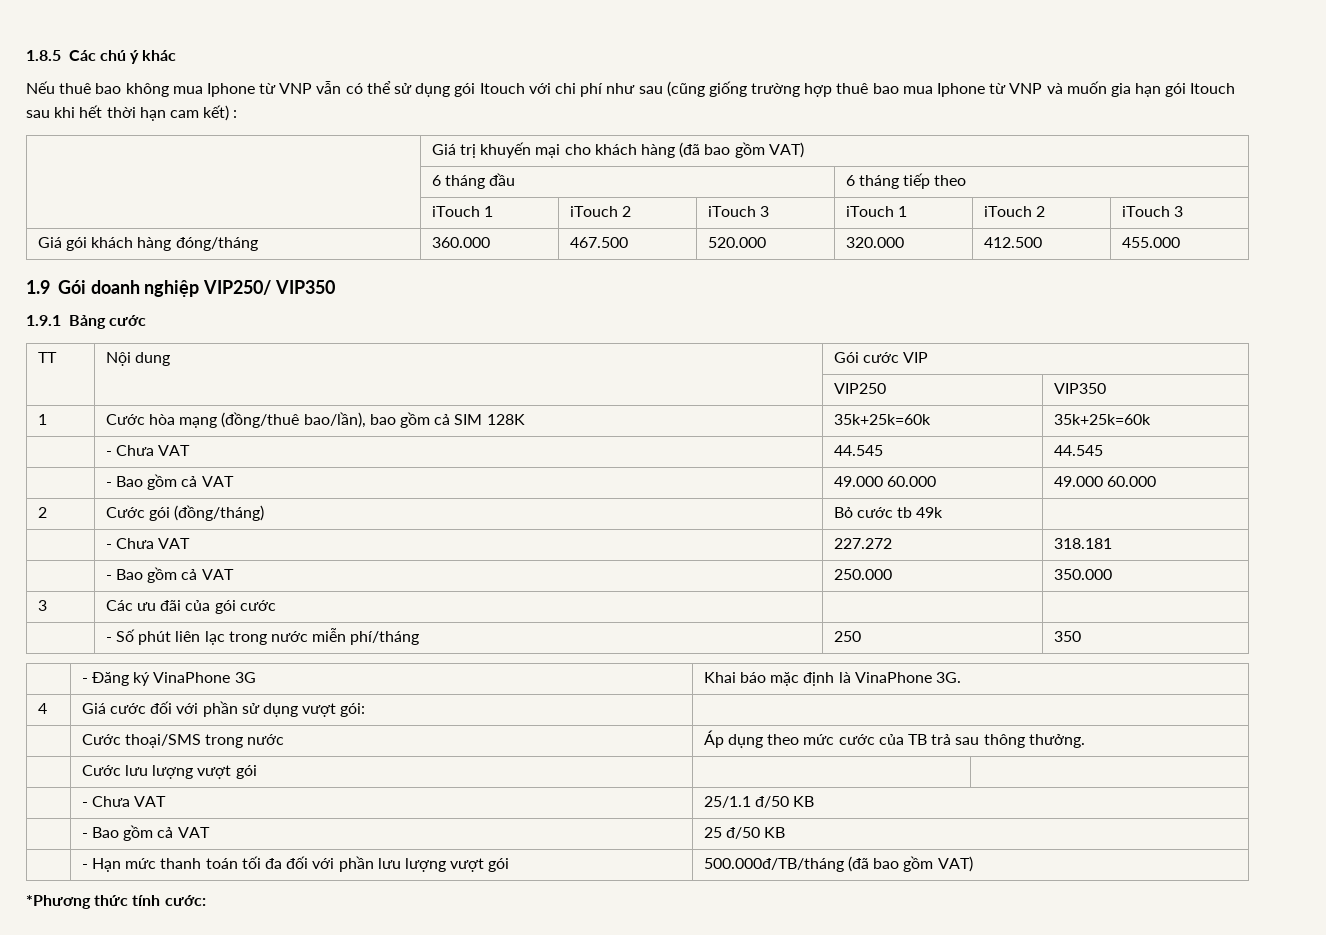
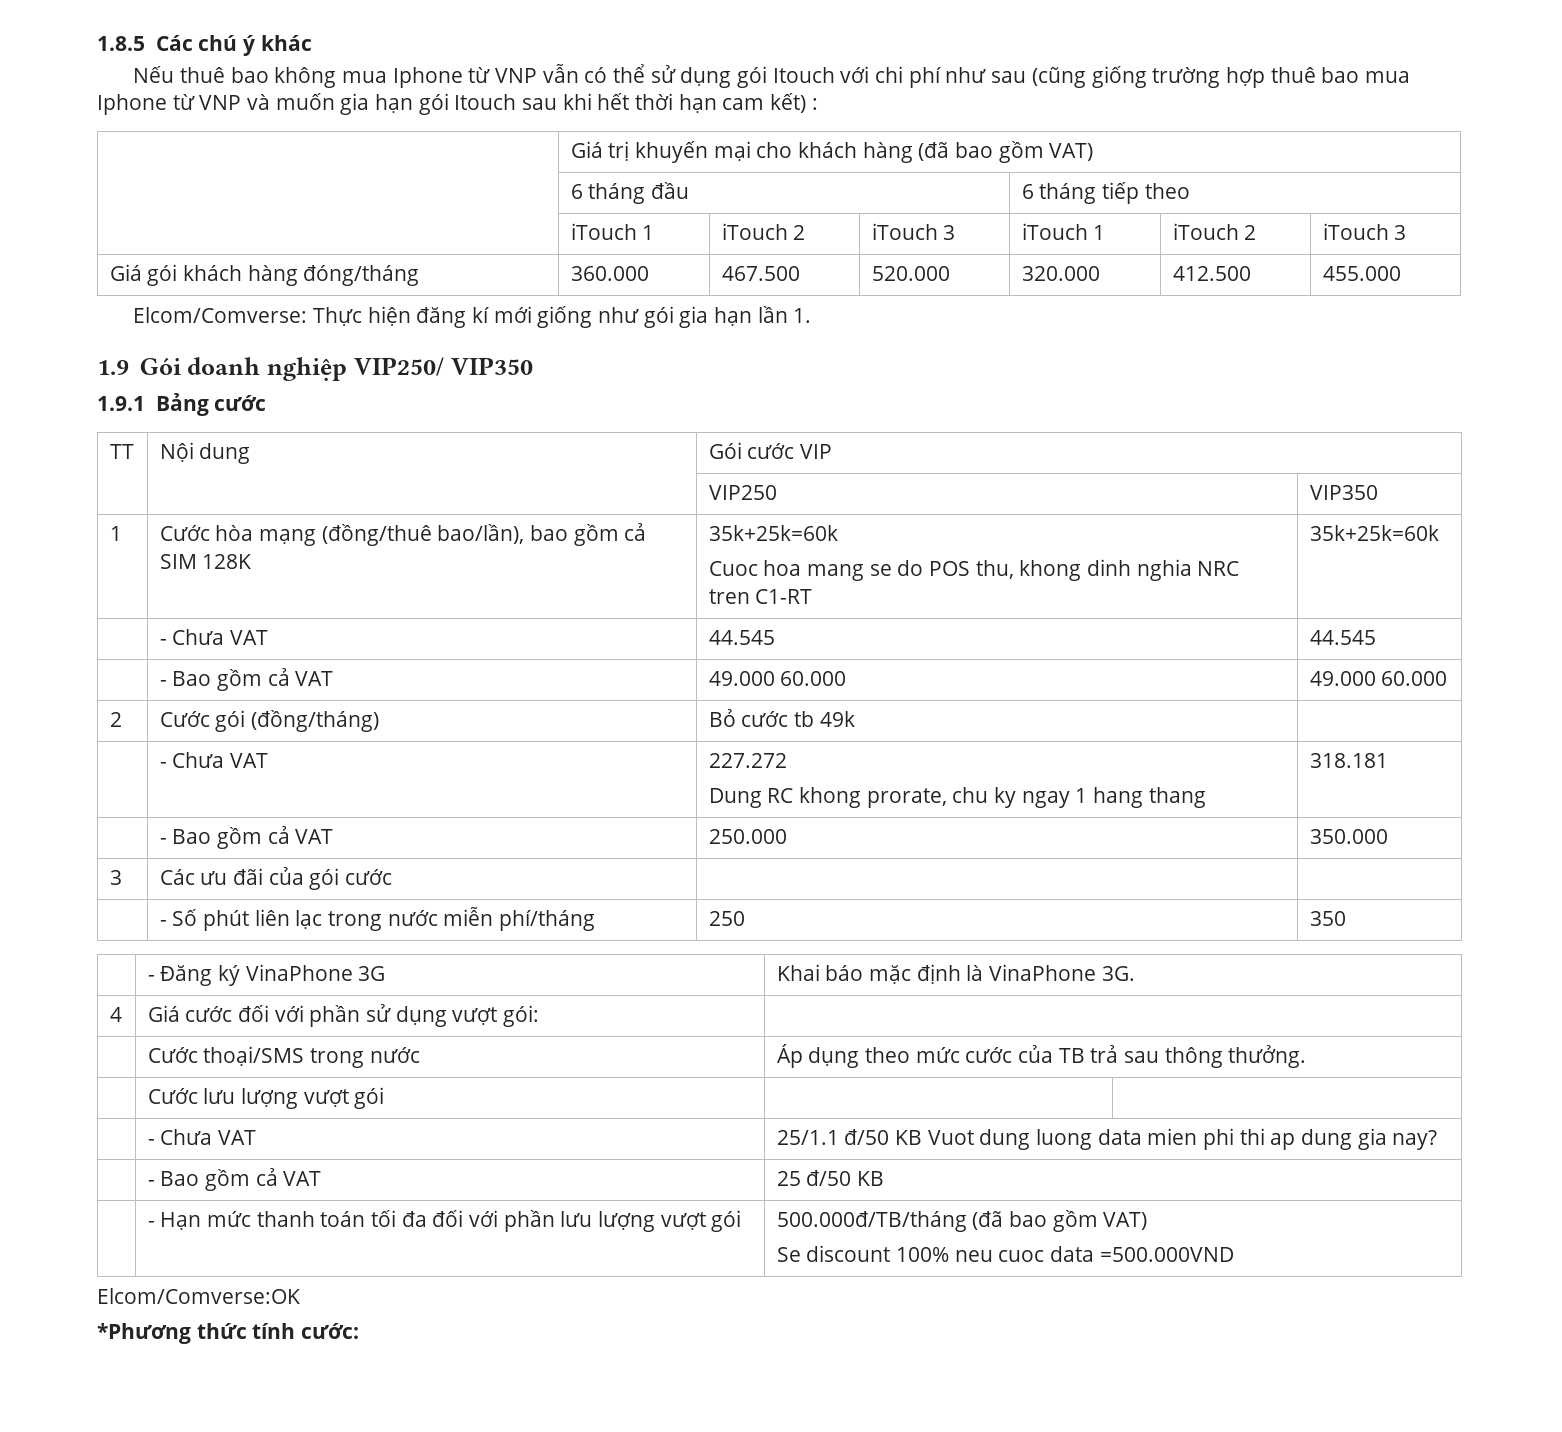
(1180, 242) none -> [133,306,812,328] // Elcom/Comverse: Thực hiện đăng kí mới giống như gói gia hạn lần 1.
(931, 419) none -> [708,559,1240,581] [708,589,813,604] // Cuoc hoa mang se do POS thu, khong dinh nghia NRC tren C1-RT
(892, 543) none -> [708,787,1206,808] // Dung RC khong prorate, chu ky ngay 1 hang thang
(815, 801) none -> [927,1128,1438,1150] Vuot dung luong data mien phi thi ap dung gia nay?
(973, 864) none -> [776,1245,1234,1262] [97,1288,300,1304] // Se discount 100% neu cuoc data =500.000VND // Elcom/Comverse:OK

